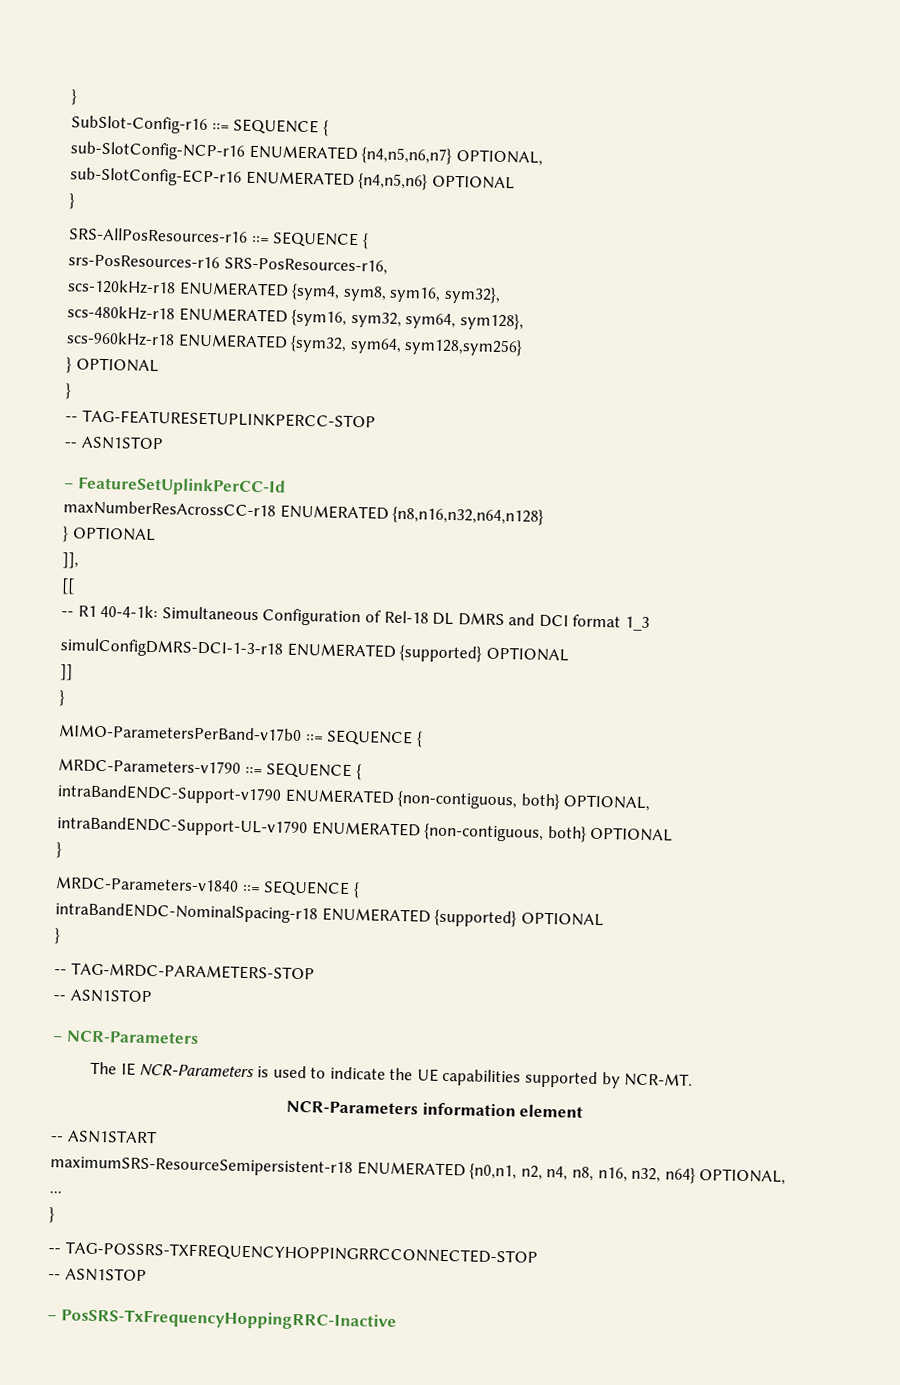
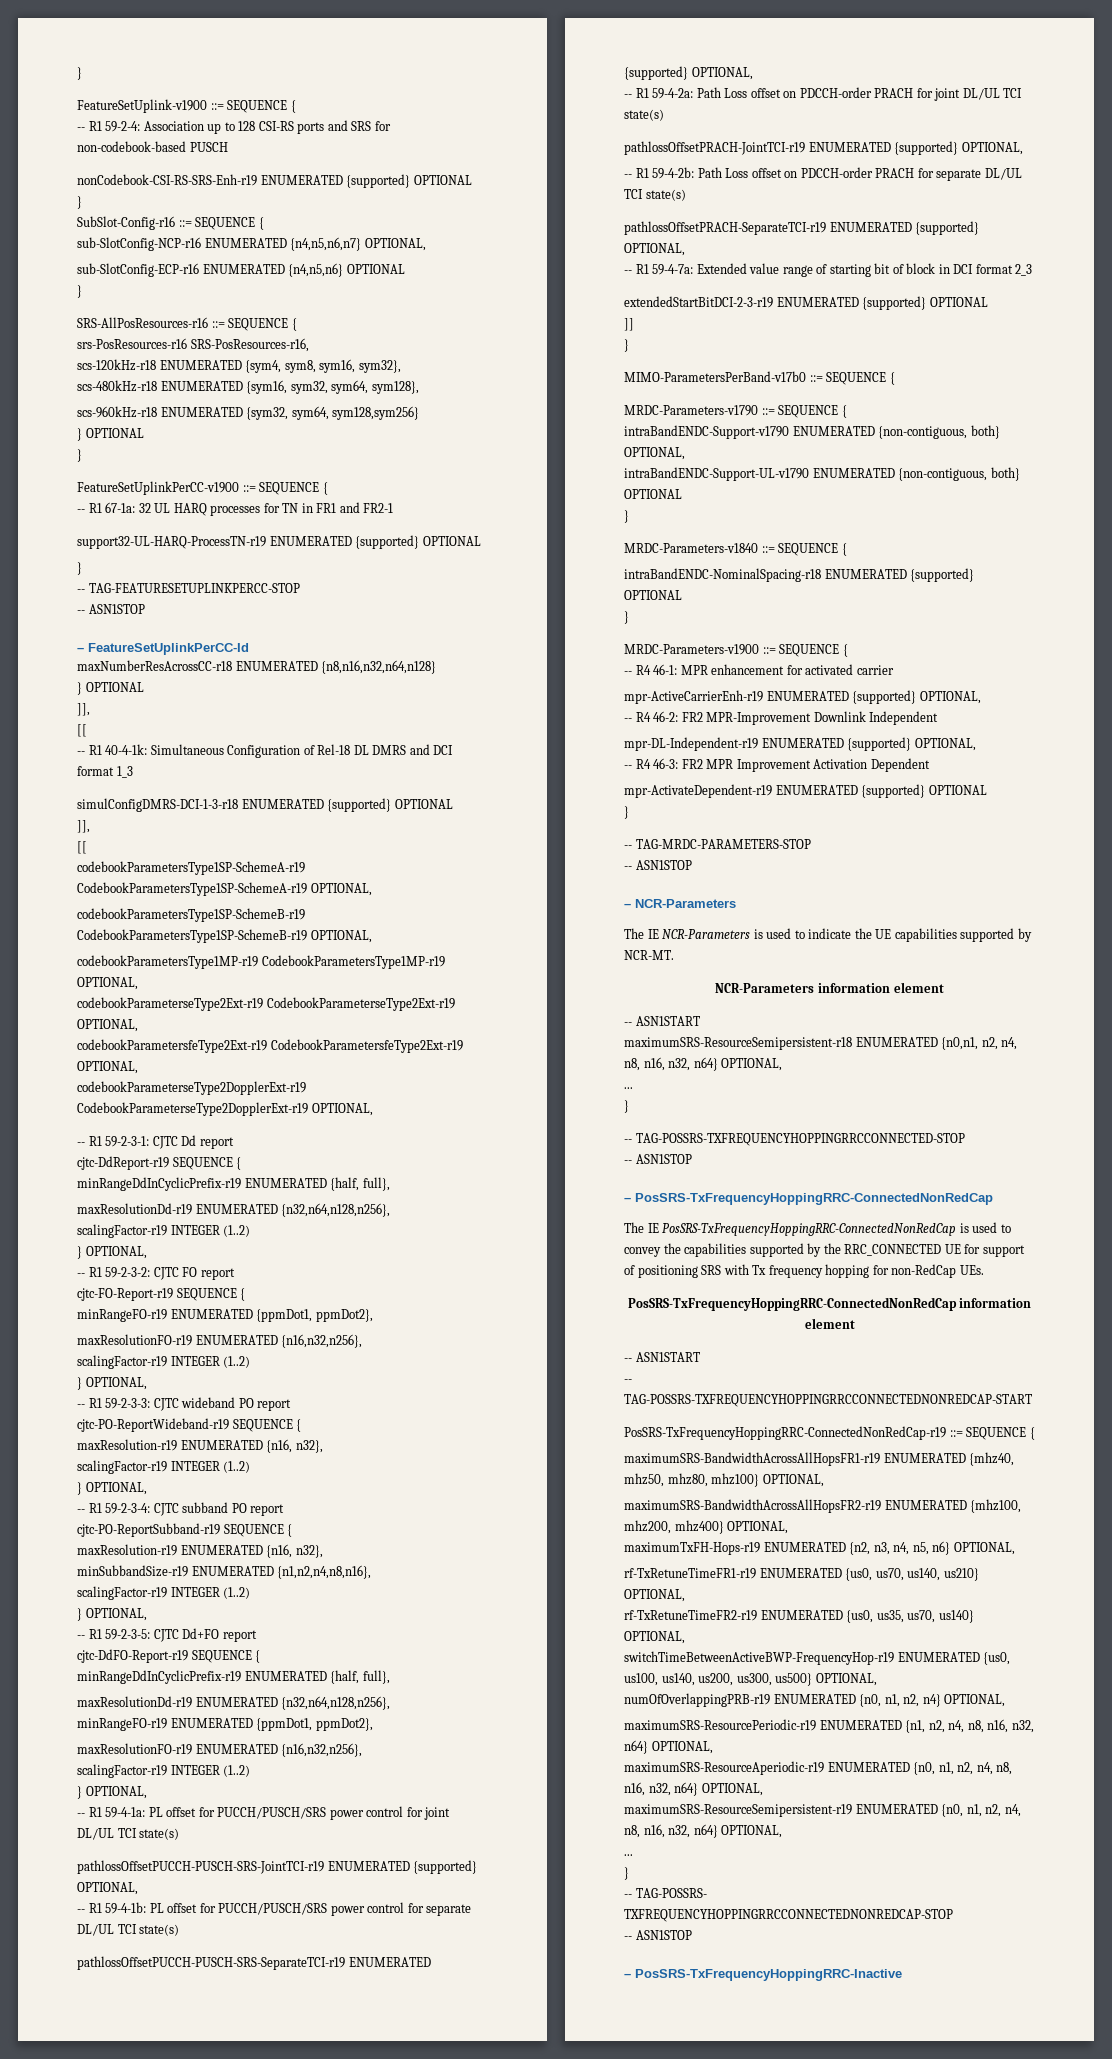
[71,89,78,106] } -> [77,67,82,80] [77,99,296,113] [77,120,391,134] [77,141,228,152] [77,174,472,188] [77,196,82,209] } // FeatureSetUplink-v1900 ::= SEQUENCE { // -- R1 59-2-4: Association up to 128 CSI-RS ports and SRS for non-codebook-based PUSCH // nonCodebook-CSI-RS-SRS-Enh-r19 ENUMERATED {supported} OPTIONAL // }
(72, 391) none -> [77,481,328,495] [77,502,394,516] [77,535,481,549] [77,562,82,575] // FeatureSetUplinkPerCC-v1900 ::= SEQUENCE { // -- R1 67-1a: 32 UL HARQ processes for TN in FR1 and FR2-1 // support32-UL-HARQ-ProcessTN-r19 ENUMERATED {supported} OPTIONAL // }
(569, 654) none -> [77,820,90,833] [77,841,87,854] [77,861,305,875] [77,882,372,896] [77,908,305,922] [77,929,372,943] [77,955,445,969] [77,977,138,990] [77,997,455,1011] [77,1019,138,1032] [77,1039,463,1053] [77,1061,138,1074] [77,1081,306,1095] [77,1102,373,1116] [77,1135,234,1149] [77,1156,242,1170] [77,1177,390,1191] [77,1203,391,1217] [77,1224,251,1238] [77,1246,147,1259] [77,1267,235,1280] [77,1288,246,1301] [77,1309,373,1322] [77,1334,363,1348] [77,1355,251,1369] [77,1377,147,1390] [77,1397,292,1411] [77,1418,302,1432] [77,1439,323,1453] [77,1460,251,1474] [77,1482,147,1495] [77,1502,285,1516] [77,1523,293,1537] [77,1544,323,1558] [77,1565,372,1579] [77,1586,251,1600] [77,1608,147,1621] [77,1628,257,1642] [77,1649,261,1663] [77,1670,390,1684] [77,1696,391,1710] [77,1718,373,1731] [77,1743,363,1757] [77,1764,251,1778] [77,1786,147,1799] [77,1806,451,1820] [77,1828,180,1840] [77,1860,478,1874] [77,1882,138,1895] [77,1902,472,1916] [77,1924,180,1936] [77,1956,431,1970] [624,66,753,80] [624,87,1023,101] [624,109,664,121] [624,141,1023,155] [624,167,1022,181] [624,189,686,201] [624,221,980,235] [624,243,685,256] [624,263,1033,277] [624,296,988,310] // ]], // [[ // codebookParametersType1SP-SchemeA-r19 CodebookParametersType1SP-SchemeA-r19 OPTIONAL, // codebookParametersType1SP-SchemeB-r19 CodebookParametersType1SP-SchemeB-r19 OPTIONAL, // codebookParametersType1MP-r19 CodebookParametersType1MP-r19 OPTIONAL, // codebookParameterseType2Ext-r19 CodebookParameterseType2Ext-r19 OPTIONAL, // codebookParametersfeType2Ext-r19 CodebookParametersfeType2Ext-r19 OPTIONAL, // codebookParameterseType2DopplerExt-r19 CodebookParameterseType2DopplerExt-r19 OPTIONAL, // -- R1 59-2-3-1: CJTC Dd report // cjtc-DdReport-r19 SEQUENCE { // minRangeDdInCyclicPrefix-r19 ENUMERATED {half, full}, // maxResolutionDd-r19 ENUMERATED {n32,n64,n128,n256}, // scalingFactor-r19 INTEGER (1..2) // } OPTIONAL, // -- R1 59-2-3-2: CJTC FO report // cjtc-FO-Report-r19 SEQUENCE { // minRangeFO-r19 ENUMERATED {ppmDot1, ppmDot2}, // maxResolutionFO-r19 ENUMERATED {n16,n32,n256}, // scalingFactor-r19 INTEGER (1..2) // } OPTIONAL, // -- R1 59-2-3-3: CJTC wideband PO report // cjtc-PO-ReportWideband-r19 SEQUENCE { // maxResolution-r19 ENUMERATED {n16, n32}, // scalingFactor-r19 INTEGER (1..2) // } OPTIONAL, // -- R1 59-2-3-4: CJTC subband PO report // cjtc-PO-ReportSubband-r19 SEQUENCE { // maxResolution-r19 ENUMERATED {n16, n32}, // minSubbandSize-r19 ENUMERATED {n1,n2,n4,n8,n16}, // scalingFactor-r19 INTEGER (1..2) // } OPTIONAL, // -- R1 59-2-3-5: CJTC Dd+FO report // cjtc-DdFO-Report-r19 SEQUENCE { // minRangeDdInCyclicPrefix-r19 ENUMERATED {half, full}, // maxResolutionDd-r19 ENUMERATED {n32,n64,n128,n256}, // minRangeFO-r19 ENUMERATED {ppmDot1, ppmDot2}, // maxResolutionFO-r19 ENUMERATED {n16,n32,n256}, // scalingFactor-r19 INTEGER (1..2) // } OPTIONAL, // -- R1 59-4-1a: PL offset for PUCCH/PUSCH/SRS power control for joint DL/UL TCI state(s) // pathlossOffsetPUCCH-PUSCH-SRS-JointTCI-r19 ENUMERATED {supported} OPTIONAL, // -- R1 59-4-1b: PL offset for PUCCH/PUSCH/SRS power control for separate DL/UL TCI state(s) // pathlossOffsetPUCCH-PUSCH-SRS-SeparateTCI-r19 ENUMERATED {supported} OPTIONAL, // -- R1 59-4-2a: Path Loss offset on PDCCH-order PRACH for joint DL/UL TCI state(s) // pathlossOffsetPRACH-JointTCI-r19 ENUMERATED {supported} OPTIONAL, // -- R1 59-4-2b: Path Loss offset on PDCCH-order PRACH for separate DL/UL TCI state(s) // pathlossOffsetPRACH-SeparateTCI-r19 ENUMERATED {supported} OPTIONAL, // -- R1 59-4-7a: Extended value range of starting bit of block in DCI format 2_3 // extendedStartBitDCI-2-3-r19 ENUMERATED {supported} OPTIONAL
(61, 936) none -> [624,644,848,657] [624,664,894,675] [624,690,981,704] [624,711,939,725] [624,737,976,751] [624,758,930,772] [624,784,987,798] [624,806,629,819] // MRDC-Parameters-v1900 ::= SEQUENCE { // -- R4 46-1: MPR enhancement for activated carrier // mpr-ActiveCarrierEnh-r19 ENUMERATED {supported} OPTIONAL, // -- R4 46-2: FR2 MPR-Improvement Downlink Independent // mpr-DL-Independent-r19 ENUMERATED {supported} OPTIONAL, // -- R4 46-3: FR2 MPR Improvement Activation Dependent // mpr-ActivateDependent-r19 ENUMERATED {supported} OPTIONAL // }
(147, 1275) none -> [624,1193,993,1205] [624,1222,1011,1236] [624,1243,1025,1257] [624,1264,984,1278] [627,1297,1032,1311] [804,1318,855,1329] [624,1352,700,1362] [624,1379,632,1383] [624,1394,1032,1407] [624,1426,1035,1440] [624,1452,1015,1466] [624,1473,824,1487] [624,1499,1022,1513] [624,1520,789,1534] [624,1541,1015,1555] [624,1568,979,1581] [624,1589,685,1602] [624,1610,974,1623] [624,1631,685,1644] [624,1651,1011,1665] [624,1673,877,1686] [624,1693,1006,1707] [624,1719,1034,1733] [624,1740,713,1754] [624,1761,1013,1775] [624,1782,763,1796] [624,1804,1021,1817] [624,1824,783,1838] [624,1854,633,1856] [624,1867,629,1880] [624,1888,707,1898] [624,1909,953,1922] [624,1930,692,1940] // – PosSRS-TxFrequencyHoppingRRC-ConnectedNonRedCap // The IE PosSRS-TxFrequencyHoppingRRC-ConnectedNonRedCap is used to convey the capabilities supported by the RRC_CONNECTED UE for support of positioning SRS with Tx frequency hopping for non-RedCap UEs. // PosSRS-TxFrequencyHoppingRRC-ConnectedNonRedCap information element // -- ASN1START // -- TAG-POSSRS-TXFREQUENCYHOPPINGRRCCONNECTEDNONREDCAP-START // PosSRS-TxFrequencyHoppingRRC-ConnectedNonRedCap-r19 ::= SEQUENCE { // maximumSRS-BandwidthAcrossAllHopsFR1-r19 ENUMERATED {mhz40, mhz50, mhz80, mhz100} OPTIONAL, // maximumSRS-BandwidthAcrossAllHopsFR2-r19 ENUMERATED {mhz100, mhz200, mhz400} OPTIONAL, // maximumTxFH-Hops-r19 ENUMERATED {n2, n3, n4, n5, n6} OPTIONAL, // rf-TxRetuneTimeFR1-r19 ENUMERATED {us0, us70, us140, us210} OPTIONAL, // rf-TxRetuneTimeFR2-r19 ENUMERATED {us0, us35, us70, us140} OPTIONAL, // switchTimeBetweenActiveBWP-FrequencyHop-r19 ENUMERATED {us0, us100, us140, us200, us300, us500} OPTIONAL, // numOfOverlappingPRB-r19 ENUMERATED {n0, n1, n2, n4} OPTIONAL, // maximumSRS-ResourcePeriodic-r19 ENUMERATED {n1, n2, n4, n8, n16, n32, n64} OPTIONAL, // maximumSRS-ResourceAperiodic-r19 ENUMERATED {n0, n1, n2, n4, n8, n16, n32, n64} OPTIONAL, // maximumSRS-ResourceSemipersistent-r19 ENUMERATED {n0, n1, n2, n4, n8, n16, n32, n64} OPTIONAL, // ... // } // -- TAG-POSSRS- TXFREQUENCYHOPPINGRRCCONNECTEDNONREDCAP-STOP // -- ASN1STOP

